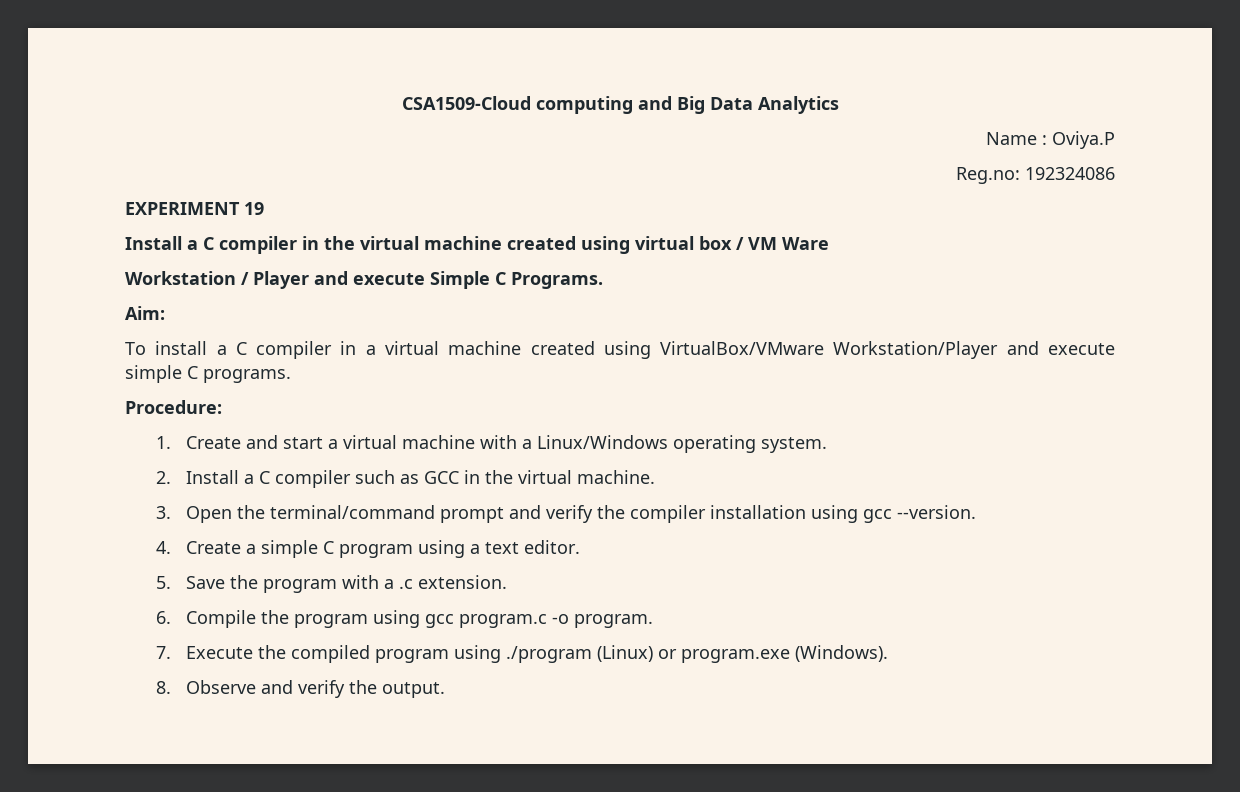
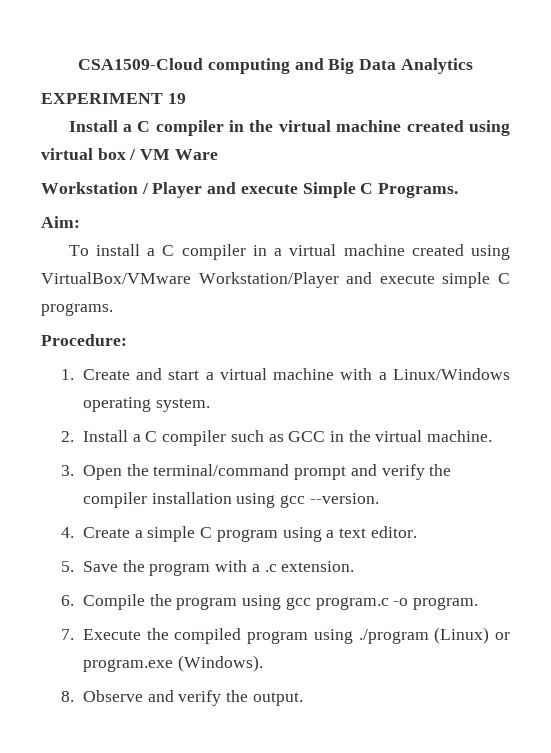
[986,131,1115,149] [956,167,1115,184] // Name : Oviya.P // Reg.no: 192324086 -> (473, 66) none

